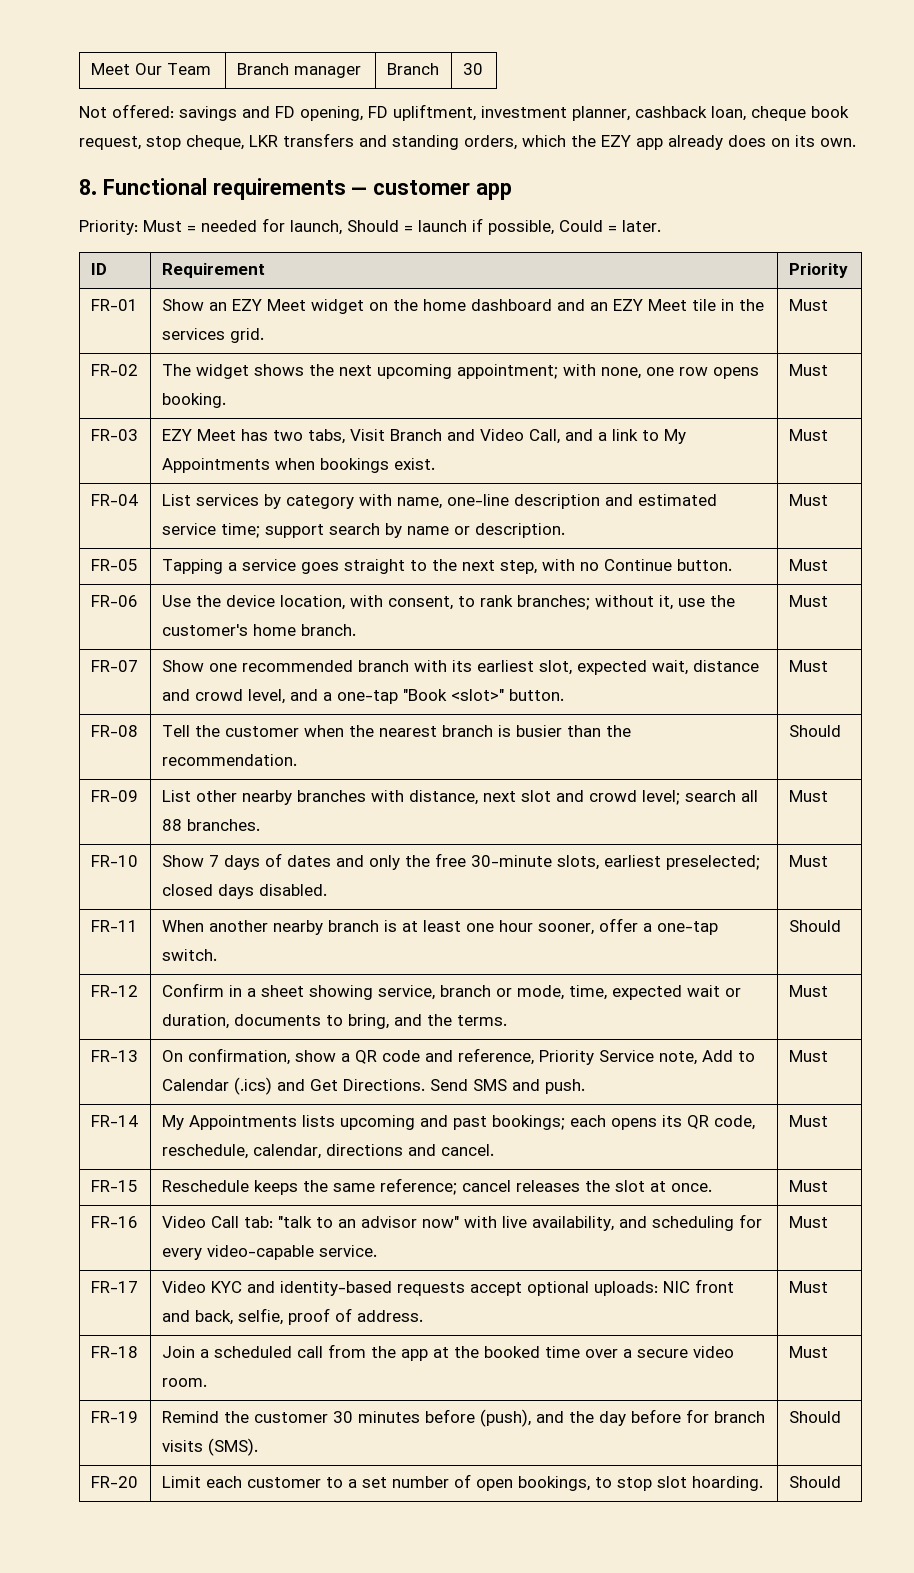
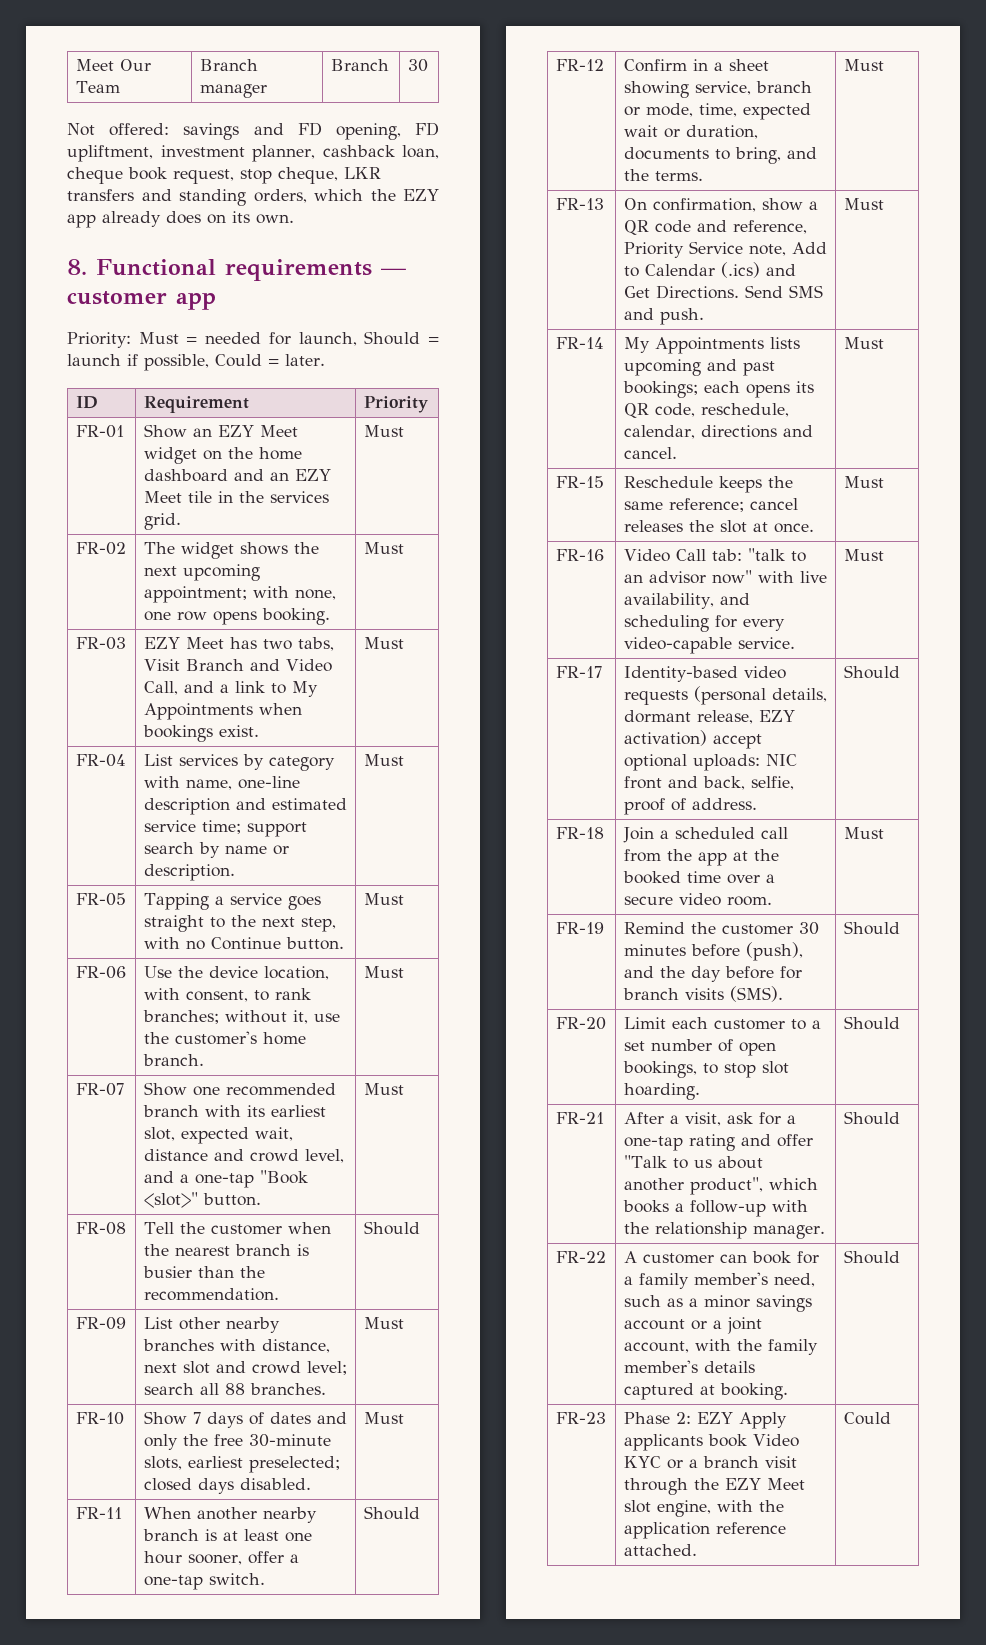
[161,1281,465,1296] Video KYC and identity-based requests -> [623,666,786,682] [623,686,827,705] [623,710,795,724] [623,730,707,746] Identity-based video requests (personal details, dormant release, EZY activation)
[788,1281,828,1293] Must -> [843,665,900,679] Should
(841, 1482) none -> [555,1112,604,1124] [623,1112,796,1126] [623,1134,813,1151] [623,1155,763,1169] [623,1177,818,1195] [622,1200,808,1217] [623,1222,825,1239] [843,1111,900,1125] [555,1251,606,1263] [623,1251,819,1264] [623,1272,815,1289] [623,1295,812,1312] [623,1317,762,1334] [623,1339,818,1355] [623,1360,755,1373] [623,1383,788,1400] [843,1250,900,1264] [555,1412,606,1424] [623,1412,787,1429] [623,1434,799,1451] [623,1456,797,1469] [623,1478,805,1495] [623,1500,784,1517] [623,1522,786,1539] [623,1544,697,1556] [843,1412,891,1425] // FR-21 | After a visit, ask for a one-tap rating and offer "Talk to us about another product", which books a follow-up with the relationship manager. | Should // FR-22 | A customer can book for a family member's need, such as a minor savings account or a joint account, with the family member's details captured at booking. | Should // FR-23 | Phase 2: EZY Apply applicants book Video KYC or a branch visit through the EZY Meet slot engine, with the application reference attached. | Could

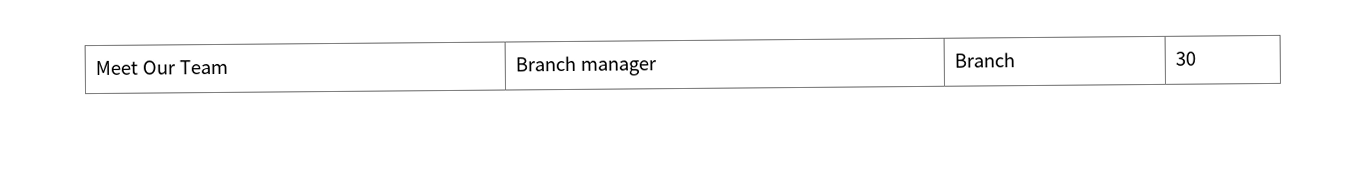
[67,122,439,140] [67,145,439,162] [67,167,381,184] [67,189,439,206] [67,211,294,228] [67,259,406,281] [67,291,216,310] [67,331,439,348] [67,354,325,371] [75,396,98,409] [143,396,249,413] [363,396,428,413] [75,425,124,438] [143,424,298,438] [143,447,302,464] [143,469,331,482] [143,491,329,503] [143,513,181,530] [363,425,404,437] [75,542,126,555] [143,542,319,559] [143,564,260,581] [143,586,336,603] [143,608,330,625] [363,542,404,554] [75,637,126,650] [143,637,334,651] [143,659,332,672] [143,681,318,697] [143,703,302,720] [142,725,259,742] [363,637,404,649] [75,754,126,767] [143,754,335,771] [143,776,300,790] [143,798,347,815] [143,820,307,837] [143,842,289,858] [143,864,235,881] [363,754,404,766] [75,893,126,906] [143,893,321,910] [143,915,336,932] [143,937,344,950] [363,893,404,905] [75,966,126,979] [143,966,329,980] [143,988,311,1002] [142,1010,340,1024] [143,1031,306,1045] [142,1054,204,1066] [363,966,404,978] [75,1083,124,1096] [143,1082,336,1096] [142,1105,326,1117] [143,1127,293,1144] [143,1149,344,1163] [143,1170,308,1188] [143,1192,261,1208] [363,1083,404,1095] [75,1222,126,1235] [143,1222,331,1235] [143,1244,309,1256] [142,1266,265,1278] [143,1288,279,1301] [363,1221,420,1235] [75,1317,126,1330] [143,1317,280,1333] [142,1339,330,1353] [143,1361,347,1375] [143,1383,326,1395] [363,1317,404,1329] [75,1412,124,1425] [143,1411,347,1428] [143,1434,331,1450] [143,1456,340,1473] [143,1478,311,1494] [363,1412,404,1424] [75,1507,122,1519] [143,1507,317,1523] [142,1529,312,1542] [143,1551,299,1565] [143,1573,265,1590] [363,1506,420,1520] [555,59,604,71] [623,59,769,72] [623,81,812,98] [623,103,811,120] [623,125,758,139] [623,147,817,164] [623,169,703,181] [843,59,884,71] [555,198,604,210] [623,198,818,212] [623,220,807,235] [623,241,827,258] [623,262,796,278] [623,285,823,299] [623,308,704,325] [843,198,884,210] [555,337,604,349] [623,337,800,354] [623,359,775,376] [622,381,814,398] [623,403,789,418] [623,425,813,439] [623,447,677,459] [843,337,884,349] [555,476,604,488] [623,476,793,493] [623,498,798,512] [623,520,814,533] [843,476,884,488] [555,549,604,561] [623,548,806,562] [623,570,827,584] [623,593,750,609] [623,615,785,632] [623,637,795,654] [843,549,884,561] [555,666,602,678] [623,666,786,682] [623,686,827,705] [623,710,795,724] [623,730,762,749] [623,754,797,771] [623,776,794,790] [623,798,757,815] [843,665,900,679] [555,827,604,839] [622,827,788,843] [623,849,779,866] [622,871,775,884] [623,893,772,906] [843,827,884,839] [555,922,604,934] [623,922,819,935] [623,942,803,961] [623,966,802,982] [622,986,783,1002] [843,921,900,935] [555,1017,606,1030] [623,1017,821,1030] [623,1039,776,1056] [622,1061,789,1078] [623,1083,700,1100] [843,1016,900,1030] [555,1112,604,1124] [623,1112,796,1126] [623,1134,813,1151] [623,1155,763,1169] [623,1177,818,1195] [622,1200,808,1217] [623,1222,825,1239] [843,1111,900,1125] [555,1251,606,1263] [623,1251,819,1264] [623,1272,815,1289] [623,1295,812,1312] [623,1317,762,1334] [623,1339,818,1355] [623,1360,755,1373] [623,1383,788,1400] [843,1250,900,1264] [555,1412,606,1424] [623,1412,787,1429] [623,1434,799,1451] [623,1456,797,1469] [623,1478,805,1495] [623,1500,784,1517] [623,1522,786,1539] [623,1544,697,1556] [843,1412,891,1425] // Not offered: savings and FD opening, FD upliftment, investment planner, cashback loan, cheque book request, stop cheque, LKR transfers and standing orders, which the EZY app already does on its own. // 8. Functional requirements — customer app // Priority: Must = needed for launch, Should = launch if possible, Could = later. // ID | Requirement | Priority // FR-01 | Show an EZY Meet widget on the home dashboard and an EZY Meet tile in the services grid. | Must // FR-02 | The widget shows the next upcoming appointment; with none, one row opens booking. | Must // FR-03 | EZY Meet has two tabs, Visit Branch and Video Call, and a link to My Appointments when bookings exist. | Must // FR-04 | List services by category with name, one-line description and estimated service time; support search by name or description. | Must // FR-05 | Tapping a service goes straight to the next step, with no Continue button. | Must // FR-06 | Use the device location, with consent, to rank branches; without it, use the customer's home branch. | Must // FR-07 | Show one recommended branch with its earliest slot, expected wait, distance and crowd level, and a one-tap "Book <slot>" button. | Must // FR-08 | Tell the customer when the nearest branch is busier than the recommendation. | Should // FR-09 | List other nearby branches with distance, next slot and crowd level; search all 88 branches. | Must // FR-10 | Show 7 days of dates and only the free 30-minute slots, earliest preselected; closed days disabled. | Must // FR-11 | When another nearby branch is at least one hour sooner, offer a one-tap switch. | Should // FR-12 | Confirm in a sheet showing service, branch or mode, time, expected wait or duration, documents to bring, and the terms. | Must // FR-13 | On confirmation, show a QR code and reference, Priority Service note, Add to Calendar (.ics) and Get Directions. Send SMS and push. | Must // FR-14 | My Appointments lists upcoming and past bookings; each opens its QR code, reschedule, calendar, directions and cancel. | Must // FR-15 | Reschedule keeps the same reference; cancel releases the slot at once. | Must // FR-16 | Video Call tab: "talk to an advisor now" with live availability, and scheduling for every video-capable service. | Must // FR-17 | Identity-based video requests (personal details, dormant release, EZY activation) accept optional uploads: NIC front and back, selfie, proof of address. | Should // FR-18 | Join a scheduled call from the app at the booked time over a secure video room. | Must // FR-19 | Remind the customer 30 minutes before (push), and the day before for branch visits (SMS). | Should // FR-20 | Limit each customer to a set number of open bookings, to stop slot hoarding. | Should // FR-21 | After a visit, ask for a one-tap rating and offer "Talk to us about another product", which books a follow-up with the relationship manager. | Should // FR-22 | A customer can book for a family member's need, such as a minor savings account or a joint account, with the family member's details captured at booking. | Should // FR-23 | Phase 2: EZY Apply applicants book Video KYC or a branch visit through the EZY Meet slot engine, with the application reference attached. | Could -> (1197, 58) none

